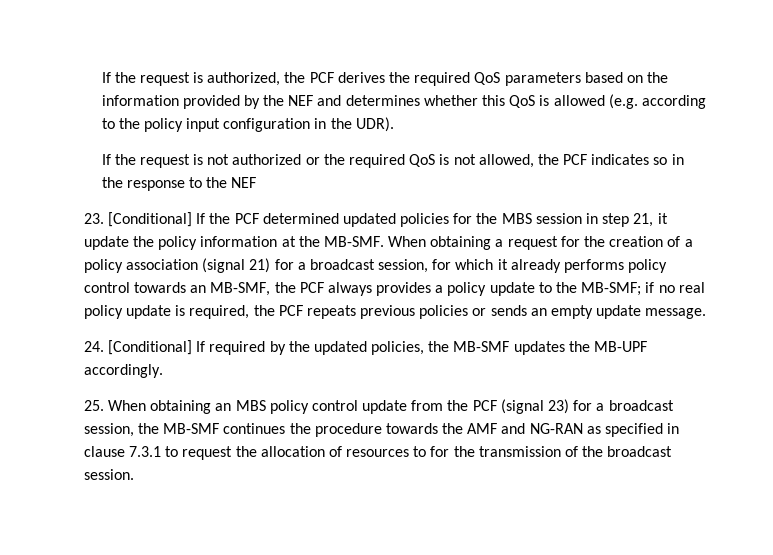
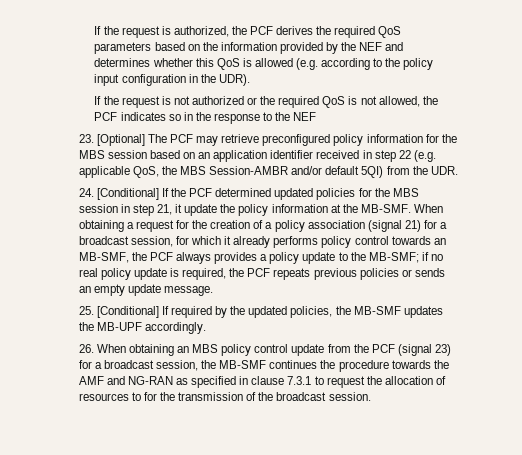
(104, 218) none -> [96,134,457,146] [78,150,436,162] [78,166,458,178] [78,188,94,197] [Optional] The PCF may retrieve preconfigured policy information for the MBS session based on an application identifier received in step 22 (e.g. applicable QoS, the MBS Session-AMBR and/or default 5QI) from the UDR. // 24.
[83,341,104,352] 24. -> [78,306,94,315] 25.
[83,400,104,411] 25. -> [78,344,94,353] 26.

